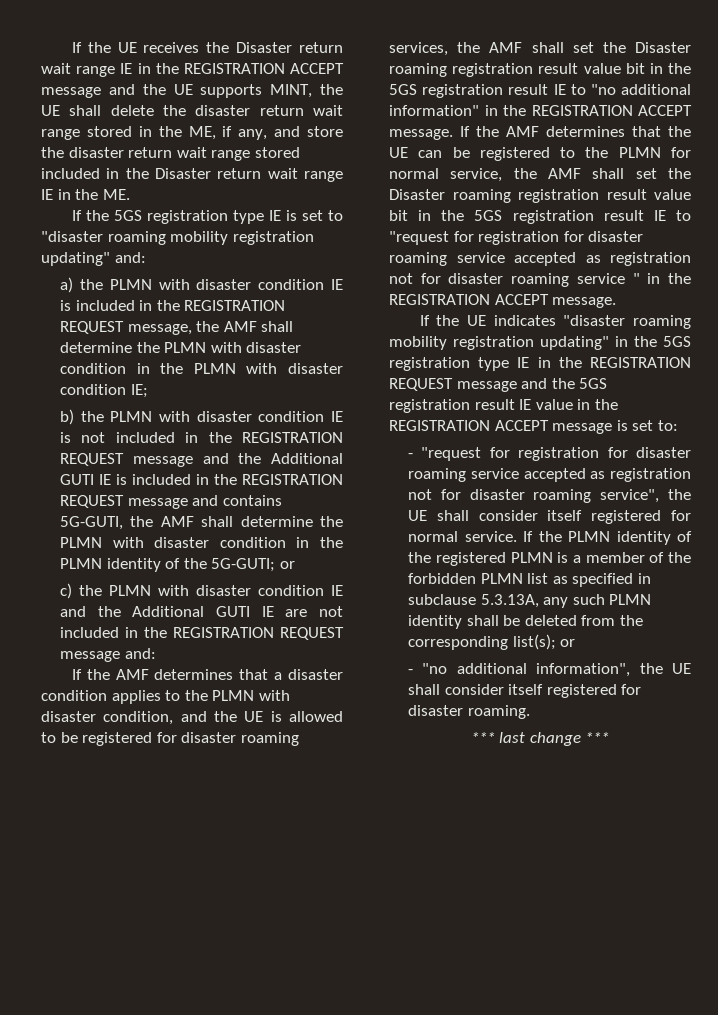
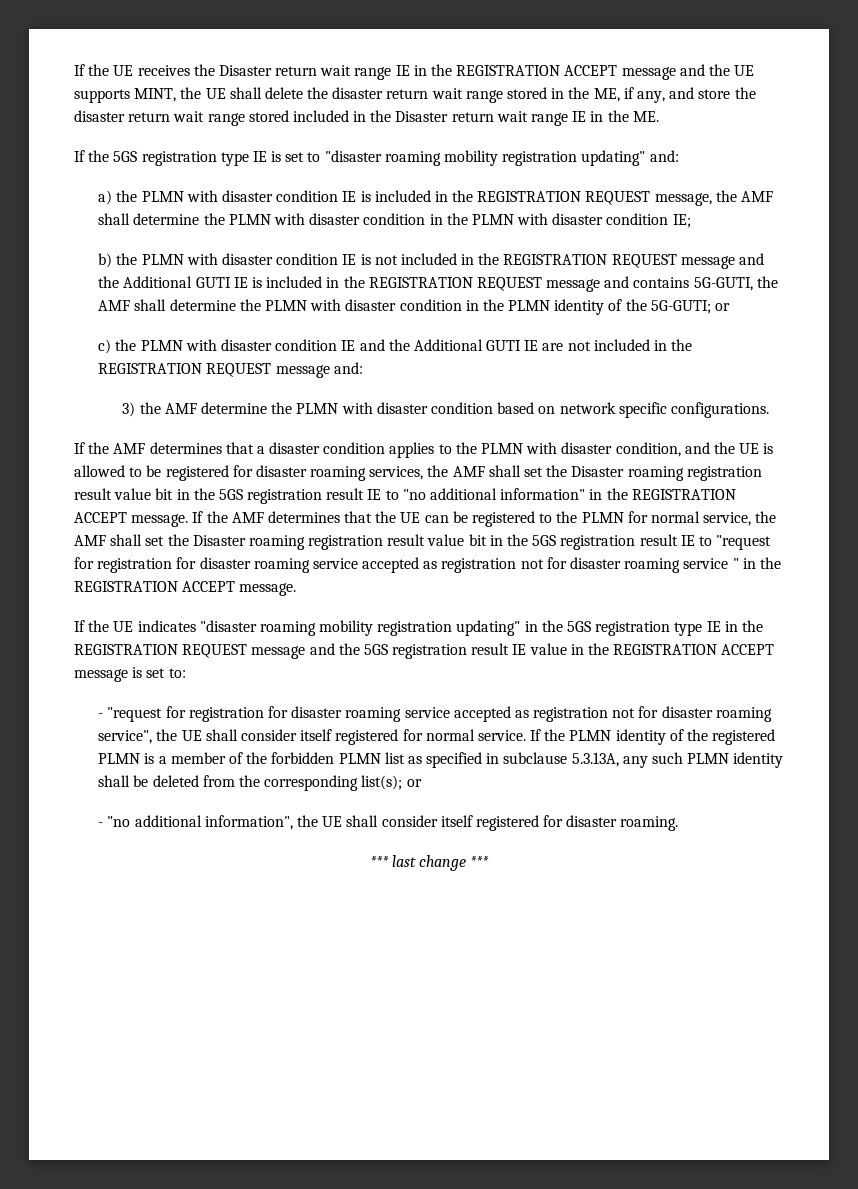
(156, 653) none -> [122,402,769,418] // 3) the AMF determine the PLMN with disaster condition based on network specific configurations.

